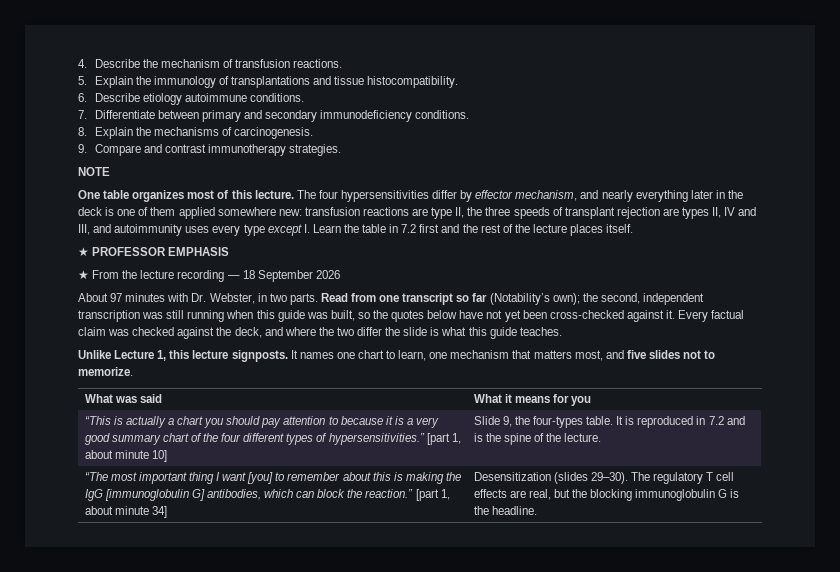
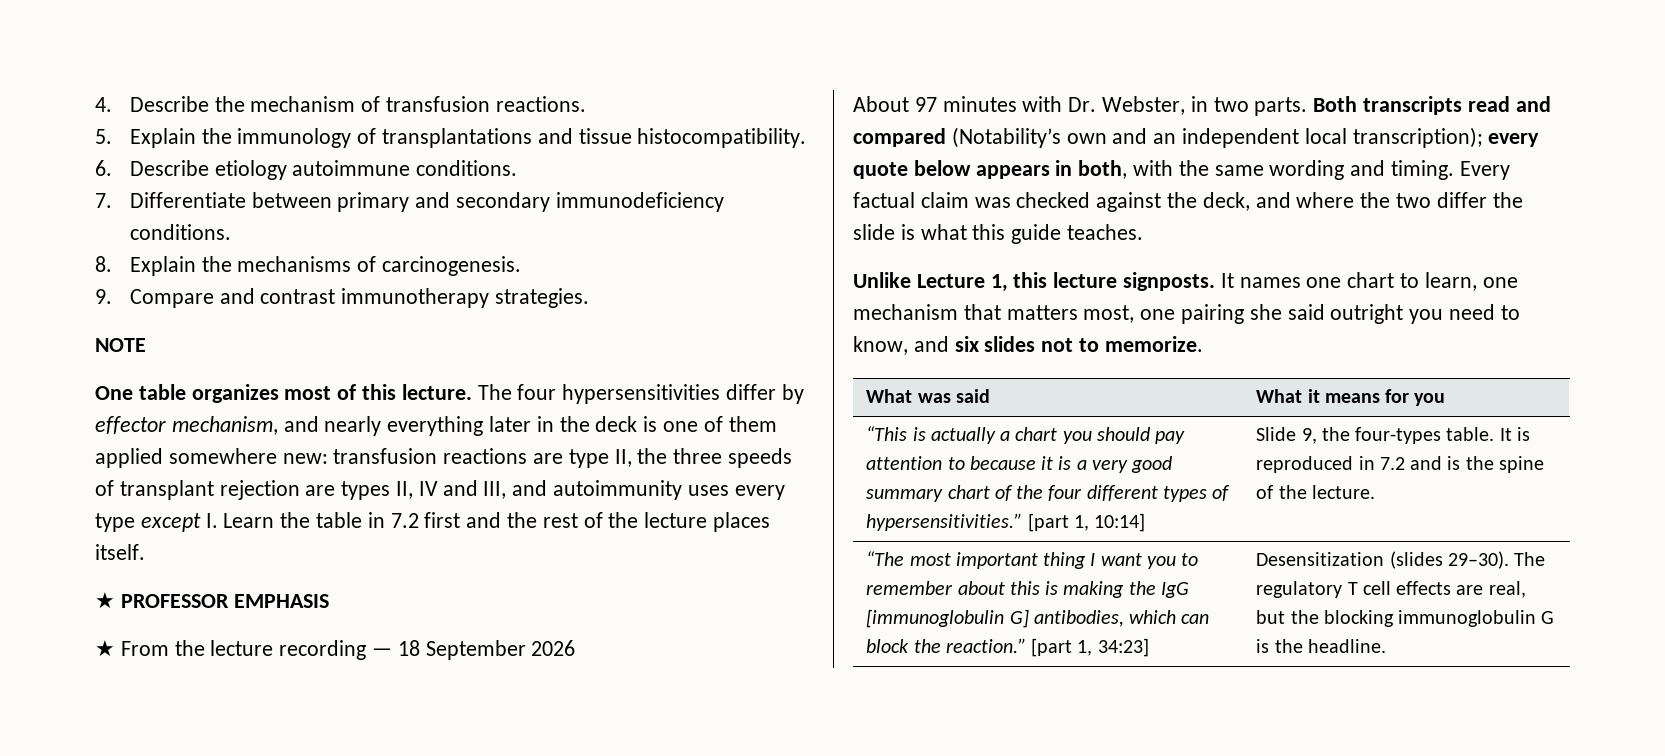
[320,293,704,305] [78,310,675,322] Read from one transcript so far (Notability’s own); the second, independent transcription was still running when this guide was built, so the quotes below have not yet been cross-checked against it. -> [1313,96,1551,115] [853,127,1540,148] [853,160,1455,180] Both transcripts read and compared (Notability’s own and an independent local transcription); every quote below appears in both, with the same wording and timing.
[605,350,646,359] and five -> [1140,304,1520,324] [853,336,979,355] one pairing she said outright you need to know, and six
[84,450,167,462] about minute 10] -> [1094,513,1146,532] 10:14]
[247,472,274,484] [you] -> [1146,556,1176,569] you
[84,506,167,518] about minute 34] -> [1097,638,1149,657] 34:23]

